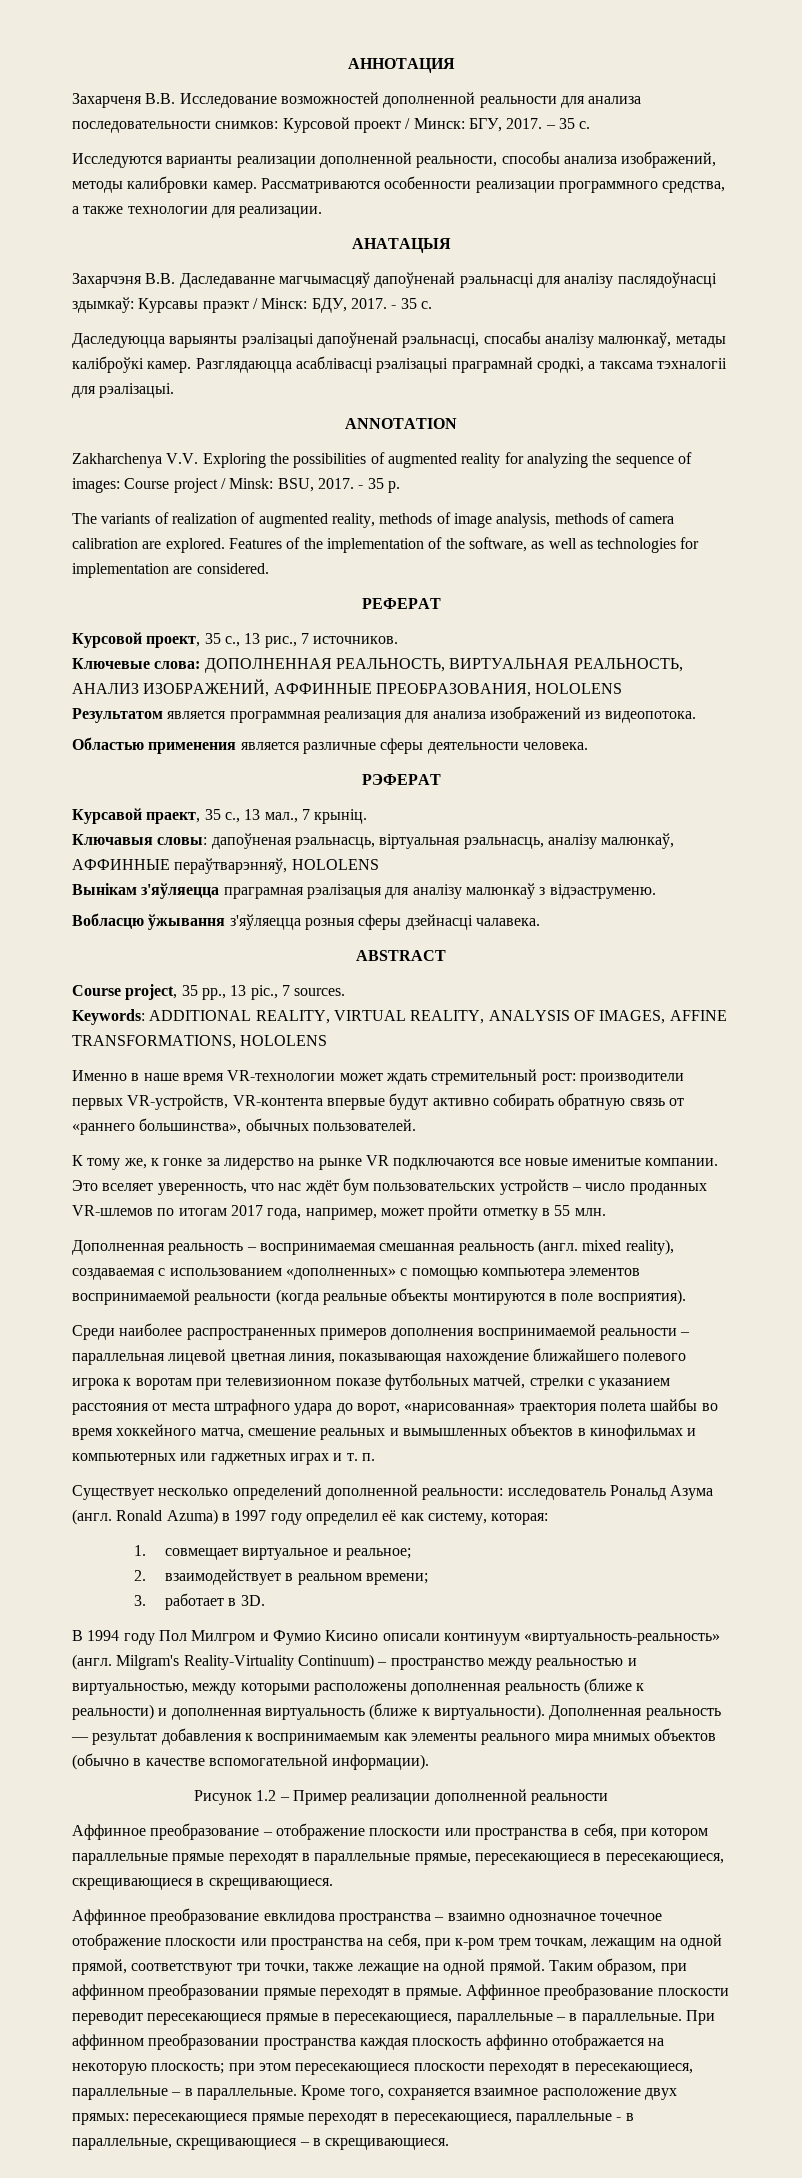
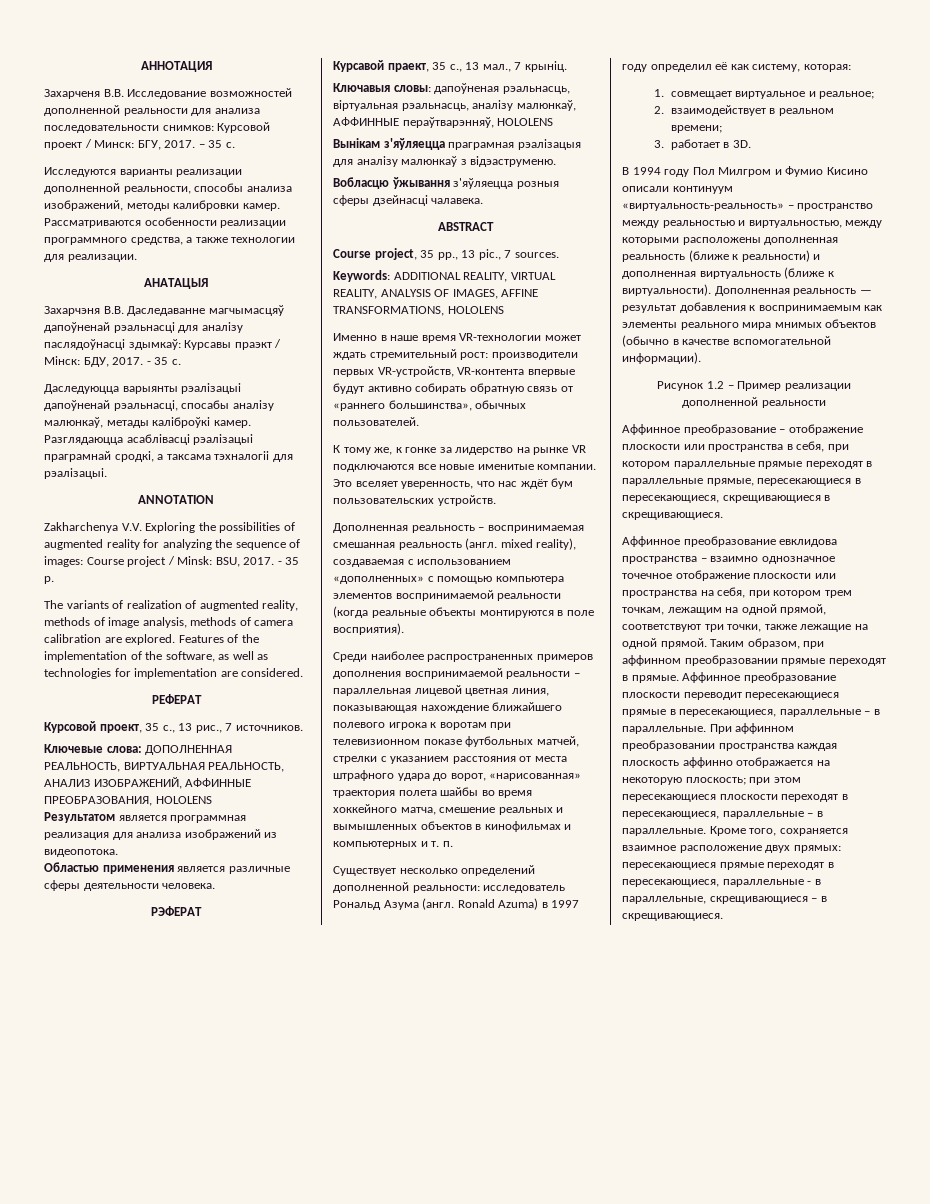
[499,1179,707,1195] [72,1204,606,1220] устройств – число проданных VR-шлемов по итогам 2017 года, например, может пройти отметку в 55 млн. -> [437,495,496,506] устройств.
[180,1453,329,1465] или гаджетных играх -> (417, 845) none
[72,1654,374,1670] (англ. Milgram's Reality-Virtuality Continuum) -> (784, 207) none
[455,1938,495,1950] к-ром -> [773,590,822,598] котором

